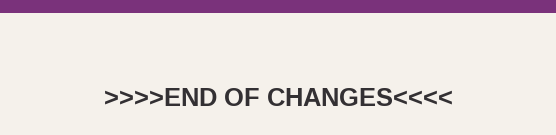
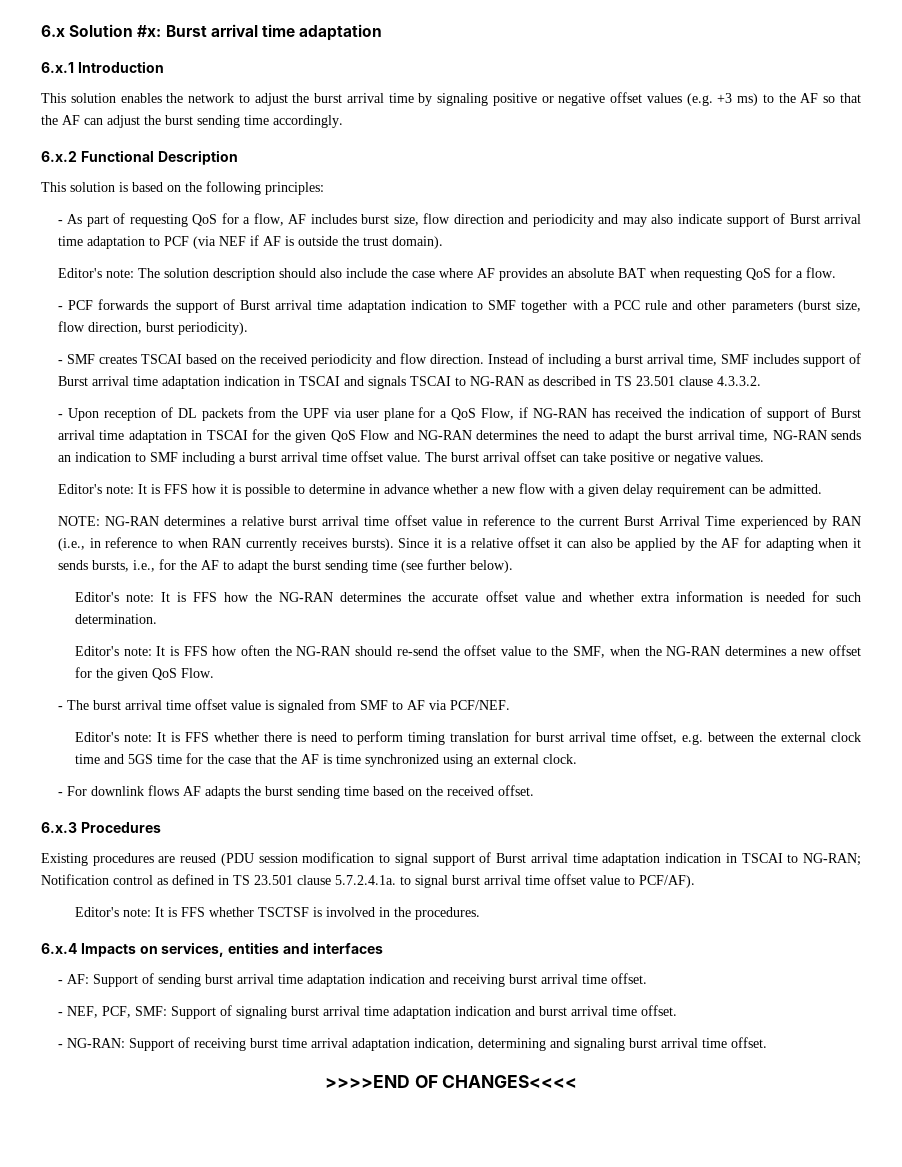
(103, 97) none -> [41,24,383,41] [41,61,164,73] [41,92,861,106] [41,115,343,128] [41,150,238,165] [41,181,324,195] [57,213,861,227] [57,235,443,249] [57,267,836,281] [57,299,862,313] [57,321,248,335] [57,353,861,367] [57,376,761,389] [57,407,862,421] [57,429,862,443] [57,451,764,465] [57,483,822,497] [57,515,862,529] [57,537,862,551] [57,559,513,573] [74,591,862,602] [74,614,157,624] [74,645,862,658] [74,667,214,681] [57,699,510,713] [74,731,862,745] [74,753,577,767] [57,785,534,799] [41,822,161,833] [41,852,861,866] [41,874,695,888] [74,907,480,920] [41,942,383,957] [57,973,647,987] [57,1005,677,1019] [57,1037,767,1051] 6.x Solution #x: Burst arrival time adaptation // 6.x.1 Introduction // This solution enables the network to adjust the burst arrival time by signaling positive or negative offset values (e.g. +3 ms) to the AF so that the AF can adjust the burst sending time accordingly. // 6.x.2 Functional Description // This solution is based on the following principles: // - As part of requesting QoS for a flow, AF includes burst size, flow direction and periodicity and may also indicate support of Burst arrival time adaptation to PCF (via NEF if AF is outside the trust domain). // Editor's note: The solution description should also include the case where AF provides an absolute BAT when requesting QoS for a flow. // - PCF forwards the support of Burst arrival time adaptation indication to SMF together with a PCC rule and other parameters (burst size, flow direction, burst periodicity). // - SMF creates TSCAI based on the received periodicity and flow direction. Instead of including a burst arrival time, SMF includes support of Burst arrival time adaptation indication in TSCAI and signals TSCAI to NG-RAN as described in TS 23.501 clause 4.3.3.2. // - Upon reception of DL packets from the UPF via user plane for a QoS Flow, if NG-RAN has received the indication of support of Burst arrival time adaptation in TSCAI for the given QoS Flow and NG-RAN determines the need to adapt the burst arrival time, NG-RAN sends an indication to SMF including a burst arrival time offset value. The burst arrival offset can take positive or negative values. // Editor's note: It is FFS how it is possible to determine in advance whether a new flow with a given delay requirement can be admitted. // NOTE: NG-RAN determines a relative burst arrival time offset value in reference to the current Burst Arrival Time experienced by RAN (i.e., in reference to when RAN currently receives bursts). Since it is a relative offset it can also be applied by the AF for adapting when it sends bursts, i.e., for the AF to adapt the burst sending time (see further below). // Editor's note: It is FFS how the NG-RAN determines the accurate offset value and whether extra information is needed for such determination. // Editor's note: It is FFS how often the NG-RAN should re-send the offset value to the SMF, when the NG-RAN determines a new offset for the given QoS Flow. // - The burst arrival time offset value is signaled from SMF to AF via PCF/NEF. // Editor's note: It is FFS whether there is need to perform timing translation for burst arrival time offset, e.g. between the external clock time and 5GS time for the case that the AF is time synchronized using an external clock. // - For downlink flows AF adapts the burst sending time based on the received offset. // 6.x.3 Procedures // Existing procedures are reused (PDU session modification to signal support of Burst arrival time adaptation indication in TSCAI to NG-RAN; Notification control as defined in TS 23.501 clause 5.7.2.4.1a. to signal burst arrival time offset value to PCF/AF). // Editor's note: It is FFS whether TSCTSF is involved in the procedures. // 6.x.4 Impacts on services, entities and interfaces // - AF: Support of sending burst arrival time adaptation indication and receiving burst arrival time offset. // - NEF, PCF, SMF: Support of signaling burst arrival time adaptation indication and burst arrival time offset. // - NG-RAN: Support of receiving burst time arrival adaptation indication, determining and signaling burst arrival time offset. //

